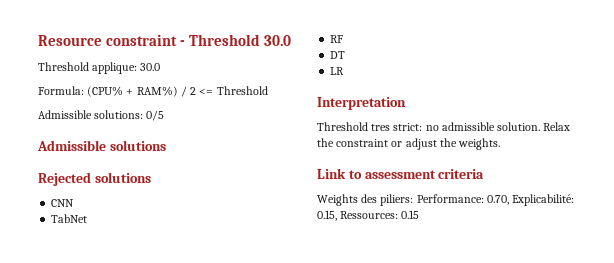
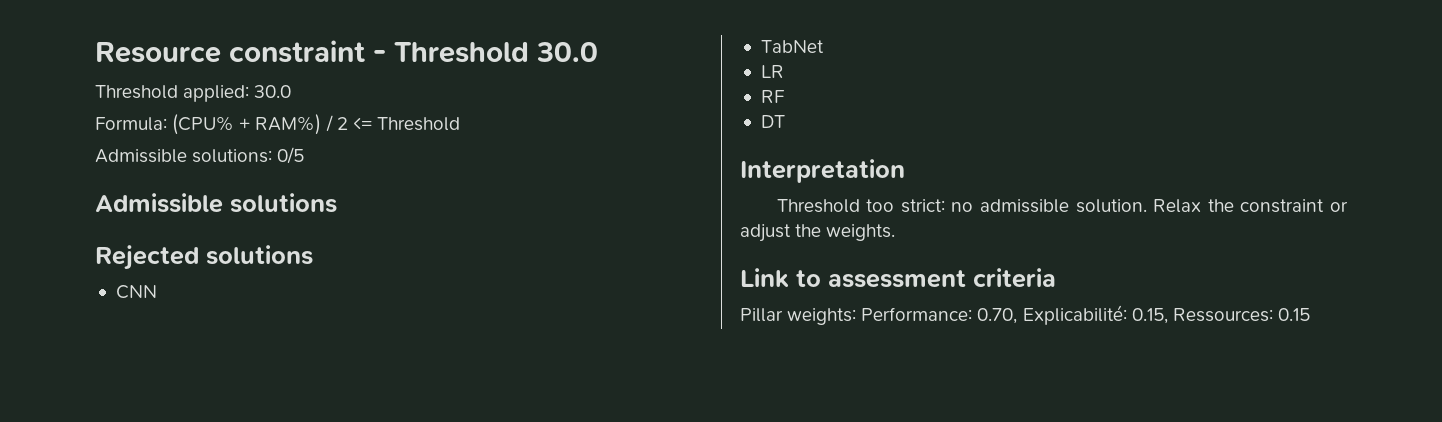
[92,62,138,74] applique: -> [183,85,250,102] applied:
(88, 218) none -> [760,65,784,78] // LR
[330,67,345,75] // LR -> (785, 121) none
[371,124,391,131] tres -> [866,199,895,212] too
[317,194,414,206] Weights des piliers: -> [740,308,857,325] Pillar weights:

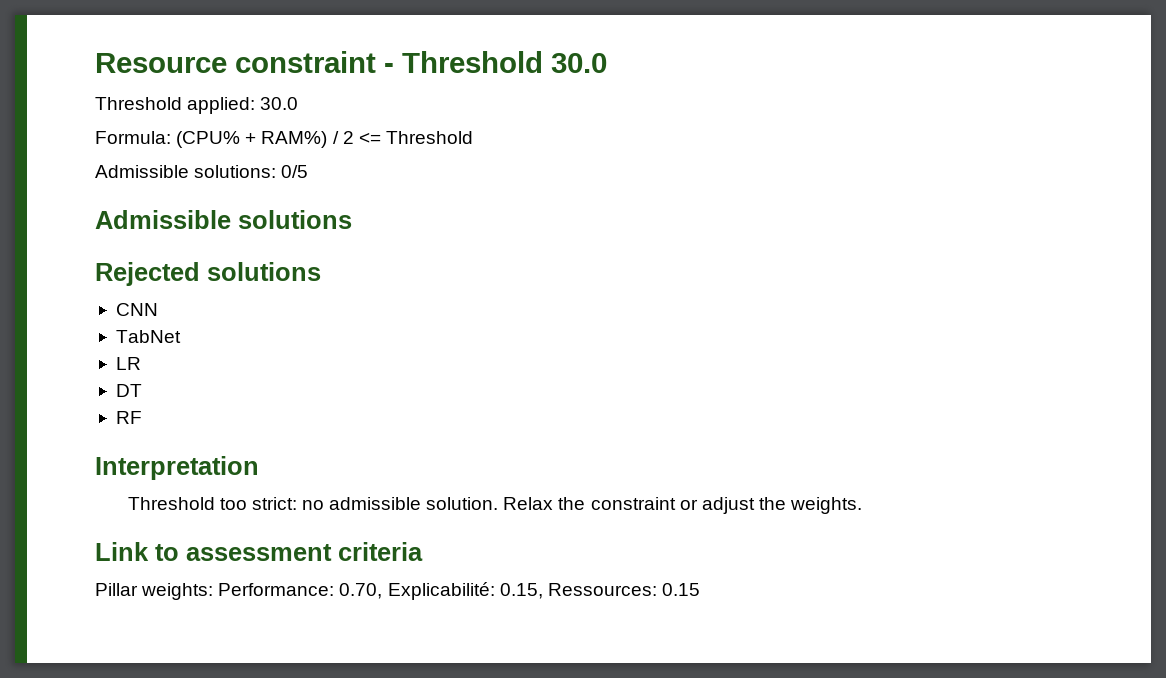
(784, 71) none -> [115,384,142,397] // DT
[760,115,785,128] // DT -> (142, 417) none

